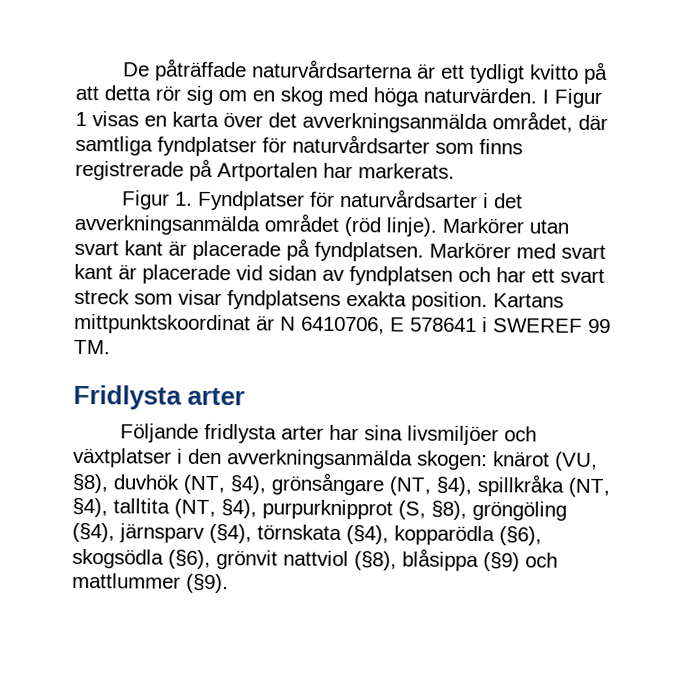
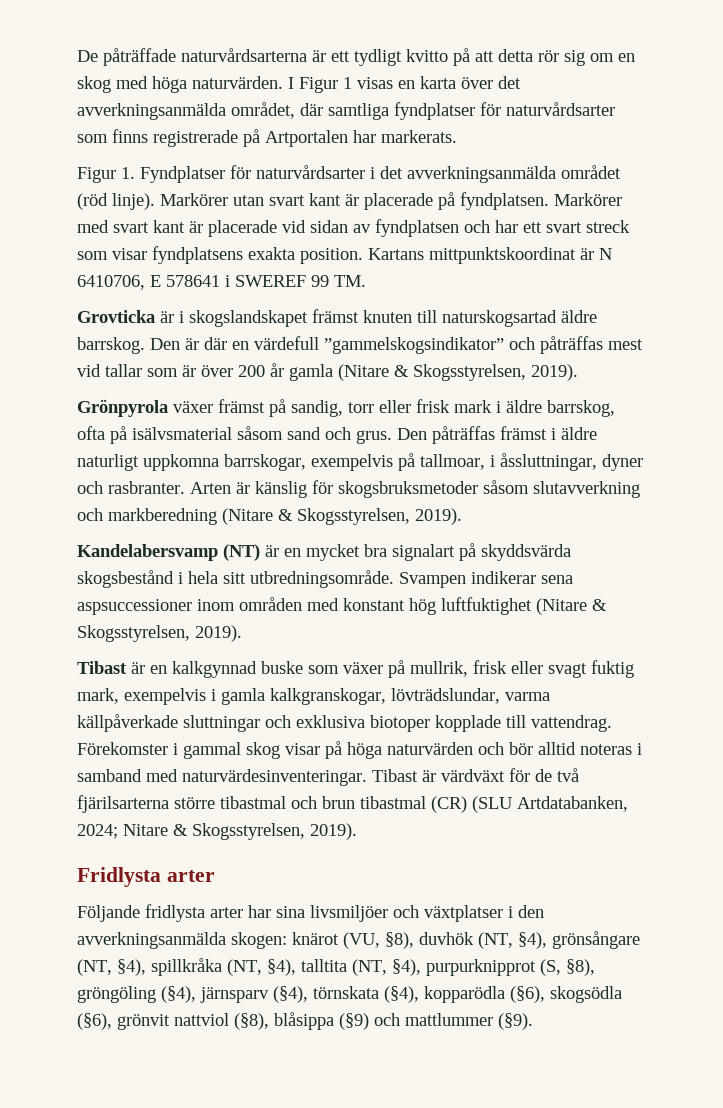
(111, 347) none -> [77,309,597,327] [77,336,643,354] [77,363,578,381] [77,399,615,417] [77,426,597,444] [77,453,643,471] [77,480,640,498] [77,508,462,525] [77,543,571,561] [77,570,573,588] [77,597,607,615] [77,625,242,642] [77,660,634,678] [77,688,550,705] [77,714,612,732] [77,741,642,759] [77,768,579,786] [77,795,628,813] [77,823,357,840] // Grovticka är i skogslandskapet främst knuten till naturskogsartad äldre barrskog. Den är där en värdefull ”gammelskogsindikator” och påträffas mest vid tallar som är över 200 år gamla (Nitare & Skogsstyrelsen, 2019). // Grönpyrola växer främst på sandig, torr eller frisk mark i äldre barrskog, ofta på isälvsmaterial såsom sand och grus. Den påträffas främst i äldre naturligt uppkomna barrskogar, exempelvis på tallmoar, i åssluttningar, dyner och rasbranter. Arten är känslig för skogsbruksmetoder såsom slutavverkning och markberedning (Nitare & Skogsstyrelsen, 2019). // Kandelabersvamp (NT) är en mycket bra signalart på skyddsvärda skogsbestånd i hela sitt utbredningsområde. Svampen indikerar sena aspsuccessioner inom områden med konstant hög luftfuktighet (Nitare & Skogsstyrelsen, 2019). // Tibast är en kalkgynnad buske som växer på mullrik, frisk eller svagt fuktig mark, exempelvis i gamla kalkgranskogar, lövträdslundar, varma källpåverkade sluttningar och exklusiva biotoper kopplade till vattendrag. Förekomster i gammal skog visar på höga naturvärden och bör alltid noteras i samband med naturvärdesinventeringar. Tibast är värdväxt för de två fjärilsarterna större tibastmal och brun tibastmal (CR) (SLU Artdatabanken, 2024; Nitare & Skogsstyrelsen, 2019).

